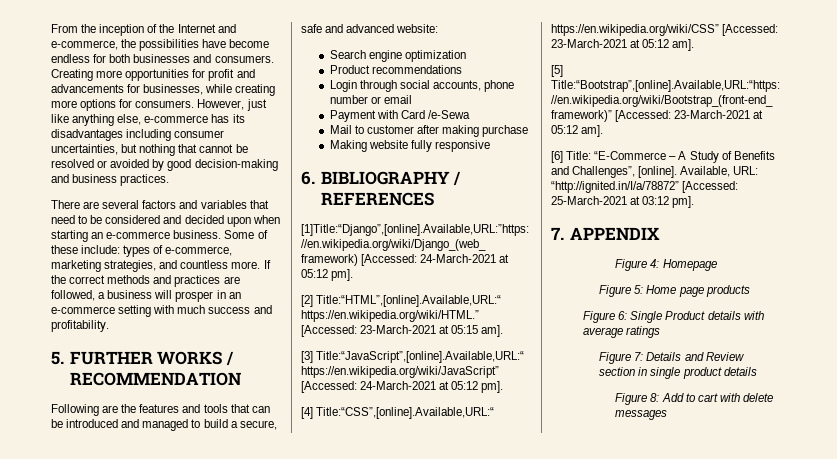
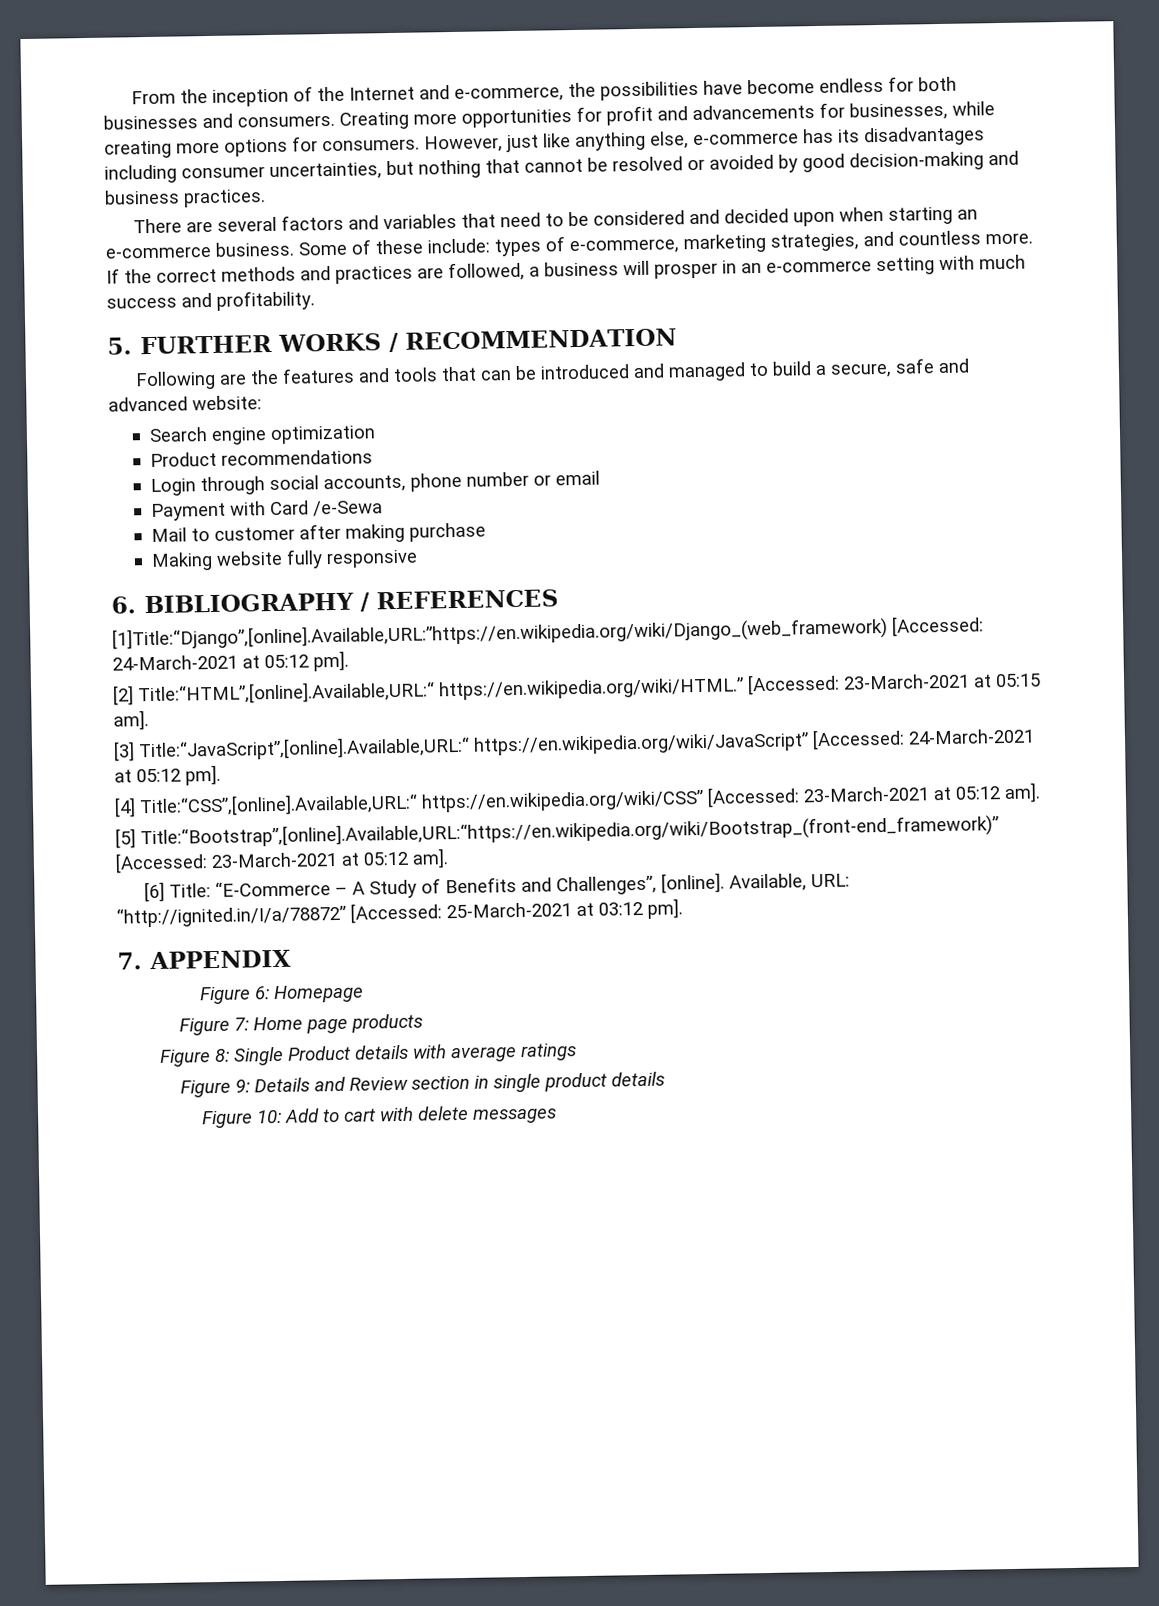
[650,259,660,268] 4: -> [253,986,270,1000] 6:
[634,285,644,294] 5: -> [234,1017,250,1031] 7:
[618,311,628,320] 6: -> [213,1048,230,1063] 8:
[634,352,644,361] 7: -> [235,1079,251,1093] 9:
[650,393,660,402] 8: -> [255,1109,282,1124] 10:

